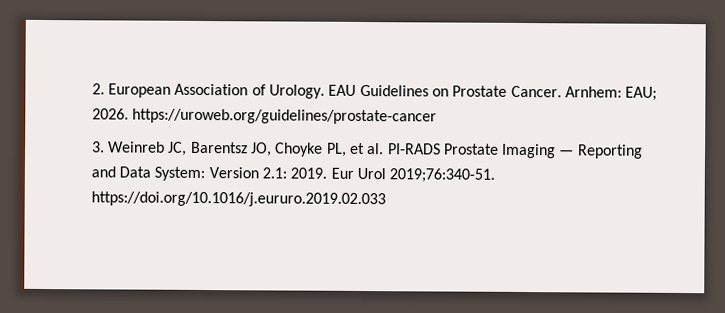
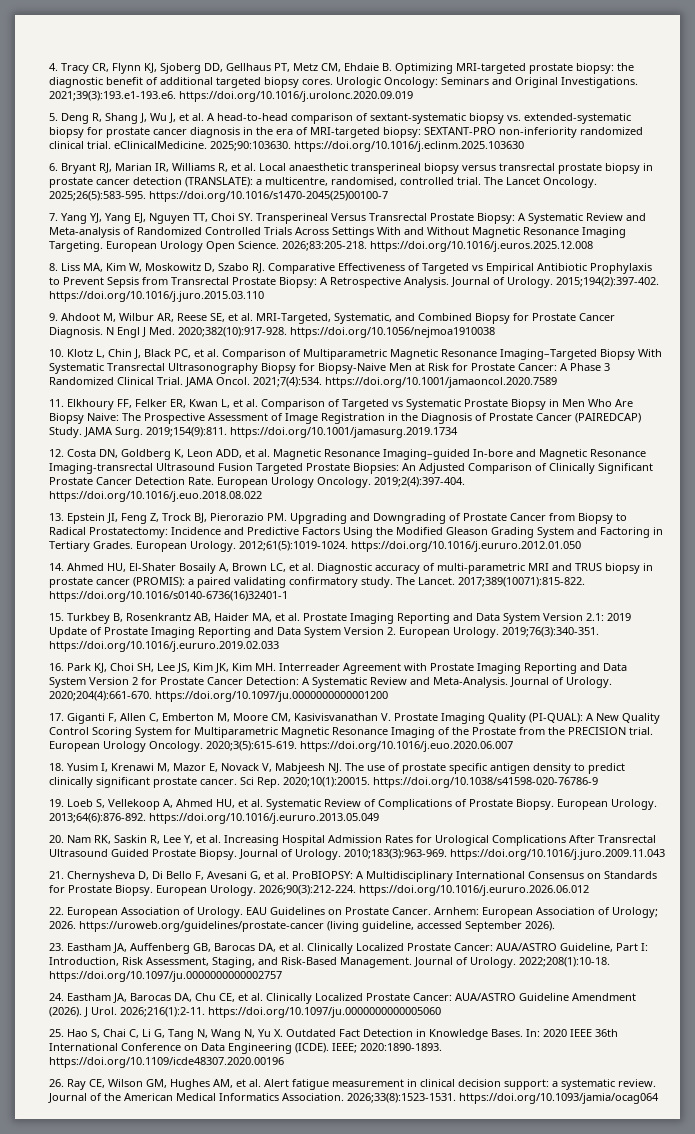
[91,83,105,95] 2. -> [49,63,635,74] [49,77,639,88] [49,91,414,102] [49,113,632,124] [49,127,644,138] [49,141,525,152] [49,163,654,174] [49,177,598,188] [49,191,389,202] [49,213,647,224] [49,227,627,238] [49,241,594,252] [49,263,653,274] [49,277,660,288] [49,291,265,302] [49,313,616,324] [49,327,496,338] [49,349,663,360] [49,363,611,374] [49,377,558,388] [49,399,634,410] [49,413,642,424] [49,427,459,438] [49,449,647,460] [49,463,654,474] [49,477,466,488] [49,491,263,502] [49,513,628,524] [49,527,664,538] [49,541,582,552] [49,563,654,574] [49,577,586,588] [49,591,289,602] [49,613,632,624] [49,627,600,638] [49,641,280,652] [49,663,628,674] [49,677,613,688] [49,691,389,702] [49,713,661,724] [49,727,654,738] [49,741,514,752] [49,763,626,774] [49,777,599,788] [49,799,658,810] [49,813,380,824] [49,835,657,846] [49,849,666,860] [49,871,658,882] [49,885,590,896] [49,907,65,915] 4. Tracy CR, Flynn KJ, Sjoberg DD, Gellhaus PT, Metz CM, Ehdaie B. Optimizing MRI-targeted prostate biopsy: the diagnostic benefit of additional targeted biopsy cores. Urologic Oncology: Seminars and Original Investigations. 2021;39(3):193.e1-193.e6. https://doi.org/10.1016/j.urolonc.2020.09.019 // 5. Deng R, Shang J, Wu J, et al. A head-to-head comparison of sextant-systematic biopsy vs. extended-systematic biopsy for prostate cancer diagnosis in the era of MRI-targeted biopsy: SEXTANT-PRO non-inferiority randomized clinical trial. eClinicalMedicine. 2025;90:103630. https://doi.org/10.1016/j.eclinm.2025.103630 // 6. Bryant RJ, Marian IR, Williams R, et al. Local anaesthetic transperineal biopsy versus transrectal prostate biopsy in prostate cancer detection (TRANSLATE): a multicentre, randomised, controlled trial. The Lancet Oncology. 2025;26(5):583-595. https://doi.org/10.1016/s1470-2045(25)00100-7 // 7. Yang YJ, Yang EJ, Nguyen TT, Choi SY. Transperineal Versus Transrectal Prostate Biopsy: A Systematic Review and Meta-analysis of Randomized Controlled Trials Across Settings With and Without Magnetic Resonance Imaging Targeting. European Urology Open Science. 2026;83:205-218. https://doi.org/10.1016/j.euros.2025.12.008 // 8. Liss MA, Kim W, Moskowitz D, Szabo RJ. Comparative Effectiveness of Targeted vs Empirical Antibiotic Prophylaxis to Prevent Sepsis from Transrectal Prostate Biopsy: A Retrospective Analysis. Journal of Urology. 2015;194(2):397-402. https://doi.org/10.1016/j.juro.2015.03.110 // 9. Ahdoot M, Wilbur AR, Reese SE, et al. MRI-Targeted, Systematic, and Combined Biopsy for Prostate Cancer Diagnosis. N Engl J Med. 2020;382(10):917-928. https://doi.org/10.1056/nejmoa1910038 // 10. Klotz L, Chin J, Black PC, et al. Comparison of Multiparametric Magnetic Resonance Imaging–Targeted Biopsy With Systematic Transrectal Ultrasonography Biopsy for Biopsy-Naive Men at Risk for Prostate Cancer: A Phase 3 Randomized Clinical Trial. JAMA Oncol. 2021;7(4):534. https://doi.org/10.1001/jamaoncol.2020.7589 // 11. Elkhoury FF, Felker ER, Kwan L, et al. Comparison of Targeted vs Systematic Prostate Biopsy in Men Who Are Biopsy Naive: The Prospective Assessment of Image Registration in the Diagnosis of Prostate Cancer (PAIREDCAP) Study. JAMA Surg. 2019;154(9):811. https://doi.org/10.1001/jamasurg.2019.1734 // 12. Costa DN, Goldberg K, Leon ADD, et al. Magnetic Resonance Imaging–guided In-bore and Magnetic Resonance Imaging-transrectal Ultrasound Fusion Targeted Prostate Biopsies: An Adjusted Comparison of Clinically Significant Prostate Cancer Detection Rate. European Urology Oncology. 2019;2(4):397-404. https://doi.org/10.1016/j.euo.2018.08.022 // 13. Epstein JI, Feng Z, Trock BJ, Pierorazio PM. Upgrading and Downgrading of Prostate Cancer from Biopsy to Radical Prostatectomy: Incidence and Predictive Factors Using the Modified Gleason Grading System and Factoring in Tertiary Grades. European Urology. 2012;61(5):1019-1024. https://doi.org/10.1016/j.eururo.2012.01.050 // 14. Ahmed HU, El-Shater Bosaily A, Brown LC, et al. Diagnostic accuracy of multi-parametric MRI and TRUS biopsy in prostate cancer (PROMIS): a paired validating confirmatory study. The Lancet. 2017;389(10071):815-822. https://doi.org/10.1016/s0140-6736(16)32401-1 // 15. Turkbey B, Rosenkrantz AB, Haider MA, et al. Prostate Imaging Reporting and Data System Version 2.1: 2019 Update of Prostate Imaging Reporting and Data System Version 2. European Urology. 2019;76(3):340-351. https://doi.org/10.1016/j.eururo.2019.02.033 // 16. Park KJ, Choi SH, Lee JS, Kim JK, Kim MH. Interreader Agreement with Prostate Imaging Reporting and Data System Version 2 for Prostate Cancer Detection: A Systematic Review and Meta-Analysis. Journal of Urology. 2020;204(4):661-670. https://doi.org/10.1097/ju.0000000000001200 // 17. Giganti F, Allen C, Emberton M, Moore CM, Kasivisvanathan V. Prostate Imaging Quality (PI-QUAL): A New Quality Control Scoring System for Multiparametric Magnetic Resonance Imaging of the Prostate from the PRECISION trial. European Urology Oncology. 2020;3(5):615-619. https://doi.org/10.1016/j.euo.2020.06.007 // 18. Yusim I, Krenawi M, Mazor E, Novack V, Mabjeesh NJ. The use of prostate specific antigen density to predict clinically significant prostate cancer. Sci Rep. 2020;10(1):20015. https://doi.org/10.1038/s41598-020-76786-9 // 19. Loeb S, Vellekoop A, Ahmed HU, et al. Systematic Review of Complications of Prostate Biopsy. European Urology. 2013;64(6):876-892. https://doi.org/10.1016/j.eururo.2013.05.049 // 20. Nam RK, Saskin R, Lee Y, et al. Increasing Hospital Admission Rates for Urological Complications After Transrectal Ultrasound Guided Prostate Biopsy. Journal of Urology. 2010;183(3):963-969. https://doi.org/10.1016/j.juro.2009.11.043 // 21. Chernysheva D, Di Bello F, Avesani G, et al. ProBIOPSY: A Multidisciplinary International Consensus on Standards for Prostate Biopsy. European Urology. 2026;90(3):212-224. https://doi.org/10.1016/j.eururo.2026.06.012 // 22.
[625,86,658,101] [91,108,437,125] [91,141,643,159] [90,166,496,183] [90,191,386,208] EAU; 2026. https://uroweb.org/guidelines/prostate-cancer // 3. Weinreb JC, Barentsz JO, Choyke PL, et al. PI-RADS Prostate Imaging — Reporting and Data System: Version 2.1: 2019. Eur Urol 2019;76:340-51. https://doi.org/10.1016/j.eururo.2019.02.033 -> [482,907,659,918] [49,921,556,932] [49,943,649,954] [49,957,611,968] [49,971,283,982] [49,993,637,1004] [49,1007,442,1018] [49,1029,619,1040] [49,1043,443,1054] [49,1057,285,1068] [49,1079,657,1090] [48,1093,660,1104] European Association of Urology; 2026. https://uroweb.org/guidelines/prostate-cancer (living guideline, accessed September 2026). // 23. Eastham JA, Auffenberg GB, Barocas DA, et al. Clinically Localized Prostate Cancer: AUA/ASTRO Guideline, Part I: Introduction, Risk Assessment, Staging, and Risk-Based Management. Journal of Urology. 2022;208(1):10-18. https://doi.org/10.1097/ju.0000000000002757 // 24. Eastham JA, Barocas DA, Chu CE, et al. Clinically Localized Prostate Cancer: AUA/ASTRO Guideline Amendment (2026). J Urol. 2026;216(1):2-11. https://doi.org/10.1097/ju.0000000000005060 // 25. Hao S, Chai C, Li G, Tang N, Wang N, Yu X. Outdated Fact Detection in Knowledge Bases. In: 2020 IEEE 36th International Conference on Data Engineering (ICDE). IEEE; 2020:1890-1893. https://doi.org/10.1109/icde48307.2020.00196 // 26. Ray CE, Wilson GM, Hughes AM, et al. Alert fatigue measurement in clinical decision support: a systematic review. Journal of the American Medical Informatics Association. 2026;33(8):1523-1531. https://doi.org/10.1093/jamia/ocag064

